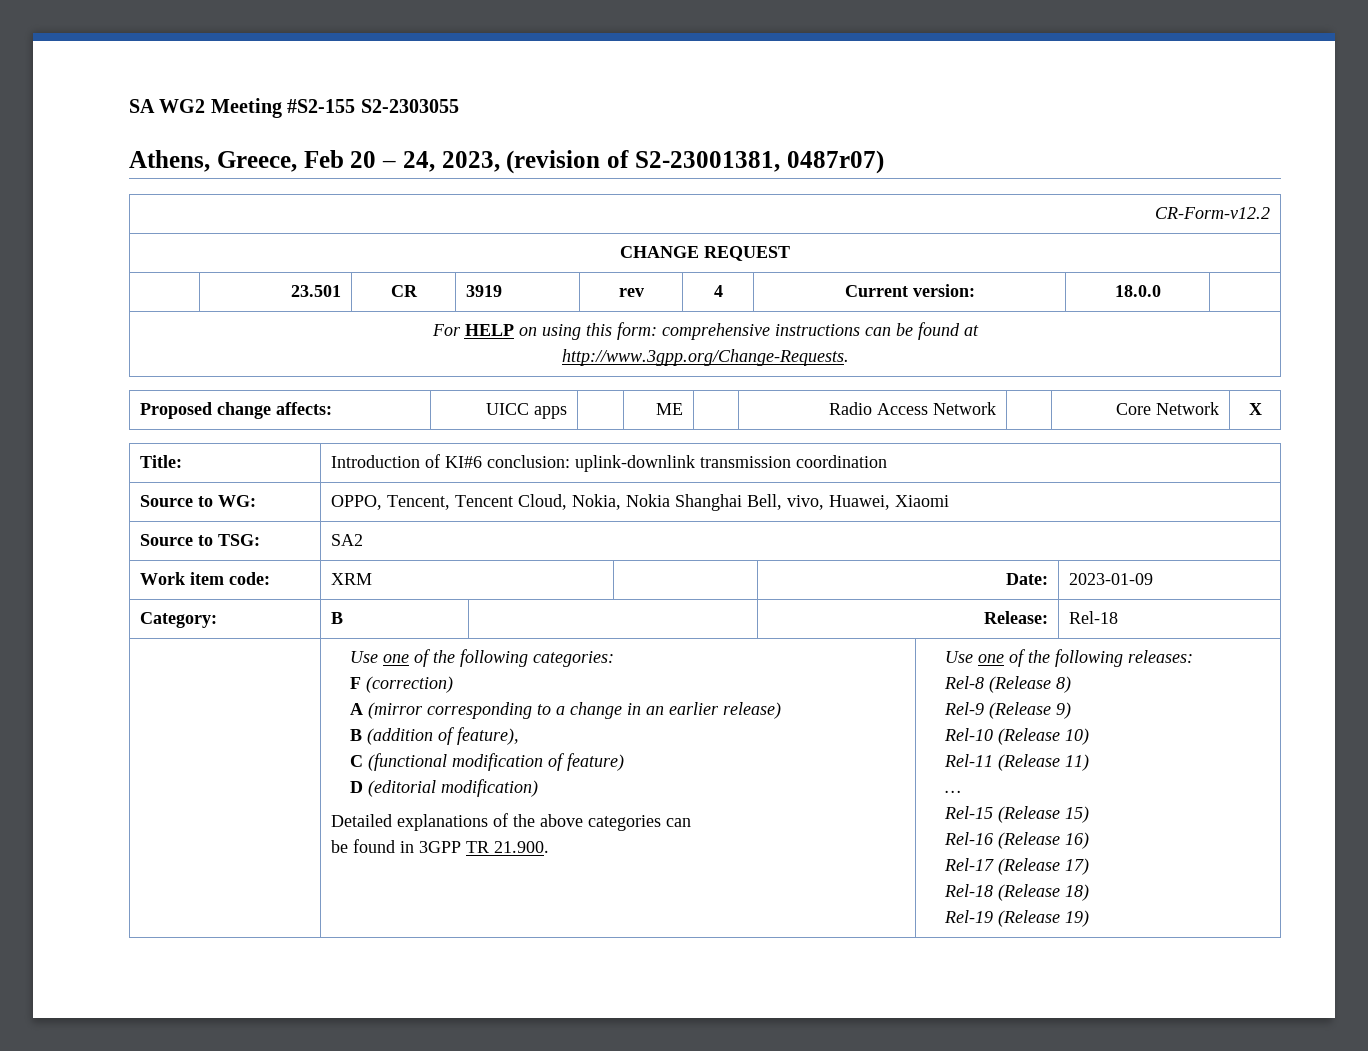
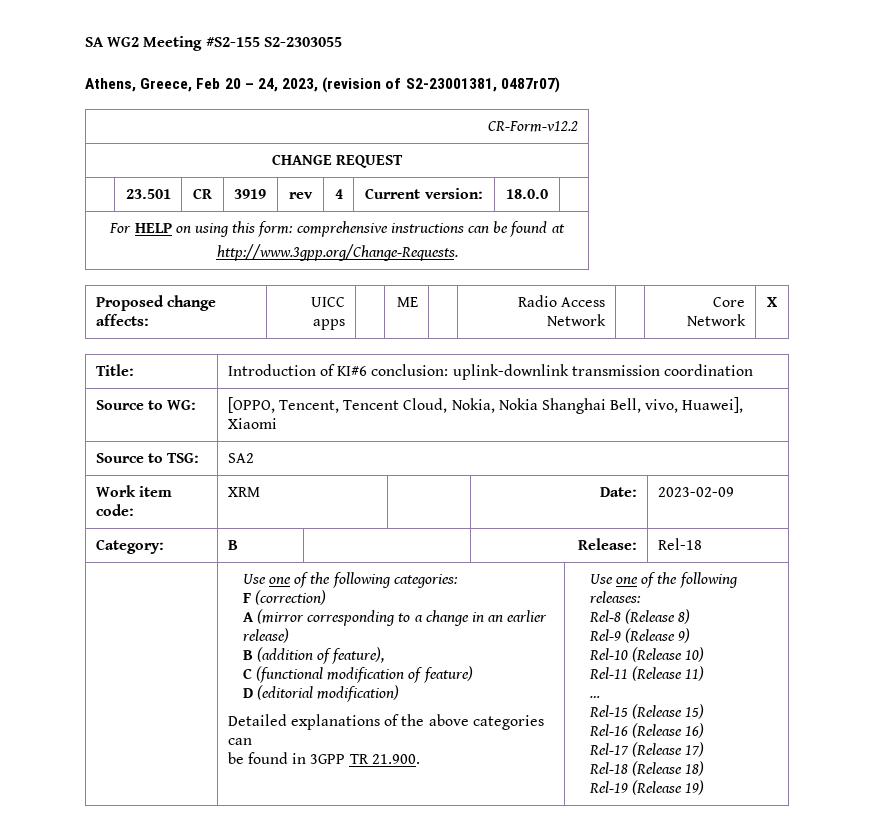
[331,495,383,510] OPPO, -> [227,397,275,413] [OPPO,
[829,495,891,510] Huawei, -> [682,397,744,413] Huawei],
[1069,573,1154,585] 2023-01-09 -> [657,487,734,497] 2023-02-09

